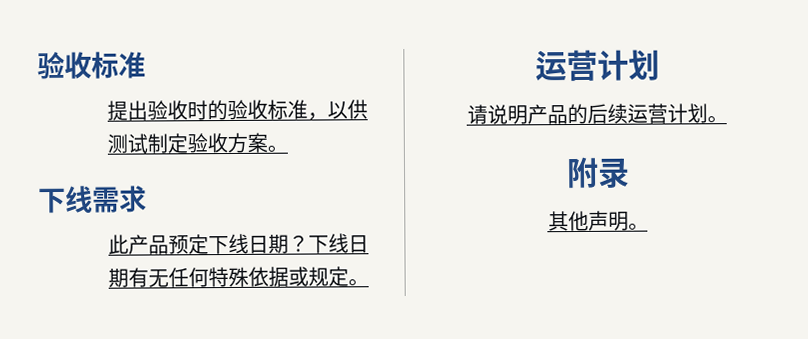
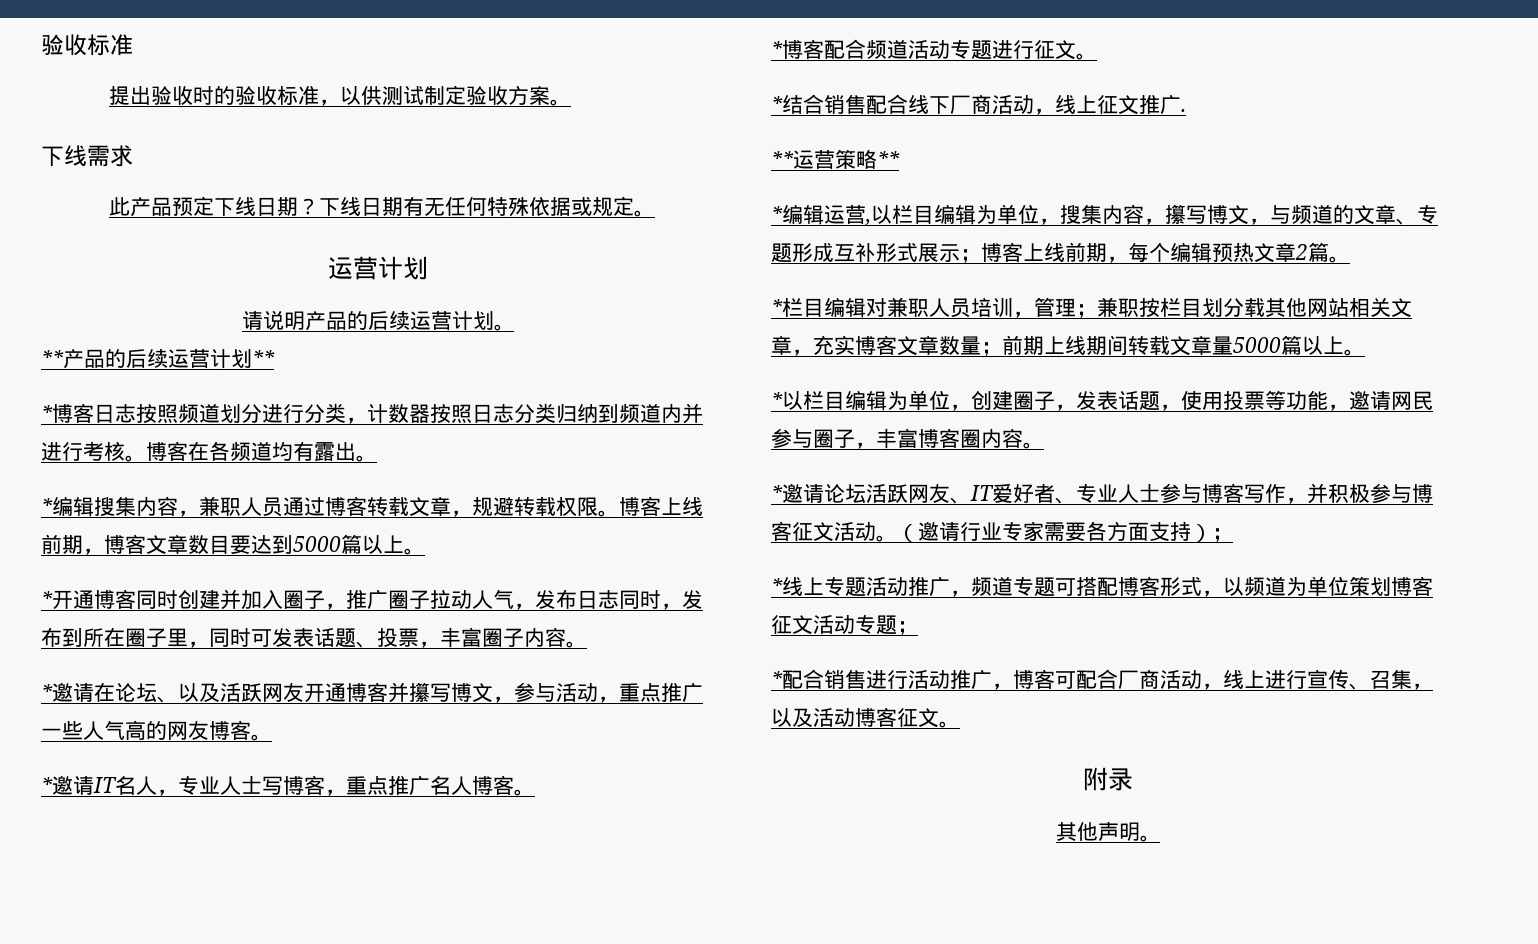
(728, 119) none -> [41,349,275,369] [41,403,703,424] [41,441,377,462] [41,496,703,517] [41,534,425,555] [41,589,703,610] [41,627,587,648] [41,682,703,703] [41,720,272,741] [41,775,535,796] [771,39,1097,60] [771,94,1186,115] [771,149,900,169] [771,204,1438,225] [771,242,1350,263] [771,297,1412,318] [771,335,1365,356] [771,390,1433,411] [771,428,1044,449] [771,483,1433,504] [771,521,1233,543] [771,576,1433,597] [771,615,918,635] [771,669,1433,690] [771,707,960,728] // **产品的后续运营计划** // *博客日志按照频道划分进行分类，计数器按照日志分类归纳到频道内并进行考核。博客在各频道均有露出。 // *编辑搜集内容，兼职人员通过博客转载文章，规避转载权限。博客上线前期，博客文章数目要达到5000篇以上。 // *开通博客同时创建并加入圈子，推广圈子拉动人气，发布日志同时，发布到所在圈子里，同时可发表话题、投票，丰富圈子内容。 // *邀请在论坛、以及活跃网友开通博客并攥写博文，参与活动，重点推广一些人气高的网友博客。 // *邀请IT名人，专业人士写博客，重点推广名人博客。 // *博客配合频道活动专题进行征文。 // *结合销售配合线下厂商活动，线上征文推广. // **运营策略** // *编辑运营,以栏目编辑为单位，搜集内容，攥写博文，与频道的文章、专题形成互补形式展示；博客上线前期，每个编辑预热文章2篇。 // *栏目编辑对兼职人员培训，管理；兼职按栏目划分载其他网站相关文章，充实博客文章数量；前期上线期间转载文章量5000篇以上。 // *以栏目编辑为单位，创建圈子，发表话题，使用投票等功能，邀请网民参与圈子，丰富博客圈内容。 // *邀请论坛活跃网友、IT爱好者、专业人士参与博客写作，并积极参与博客征文活动。（邀请行业专家需要各方面支持）； // *线上专题活动推广，频道专题可搭配博客形式，以频道为单位策划博客征文活动专题； // *配合销售进行活动推广，博客可配合厂商活动，线上进行宣传、召集，以及活动博客征文。

